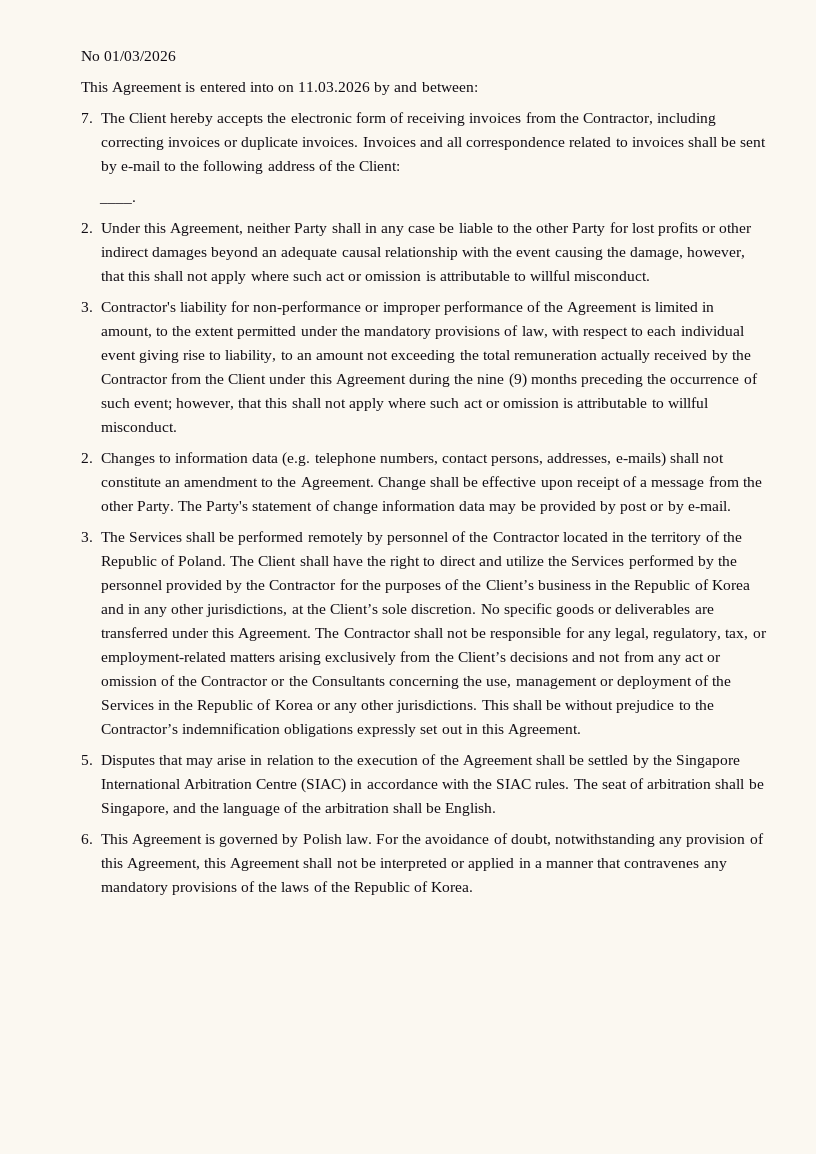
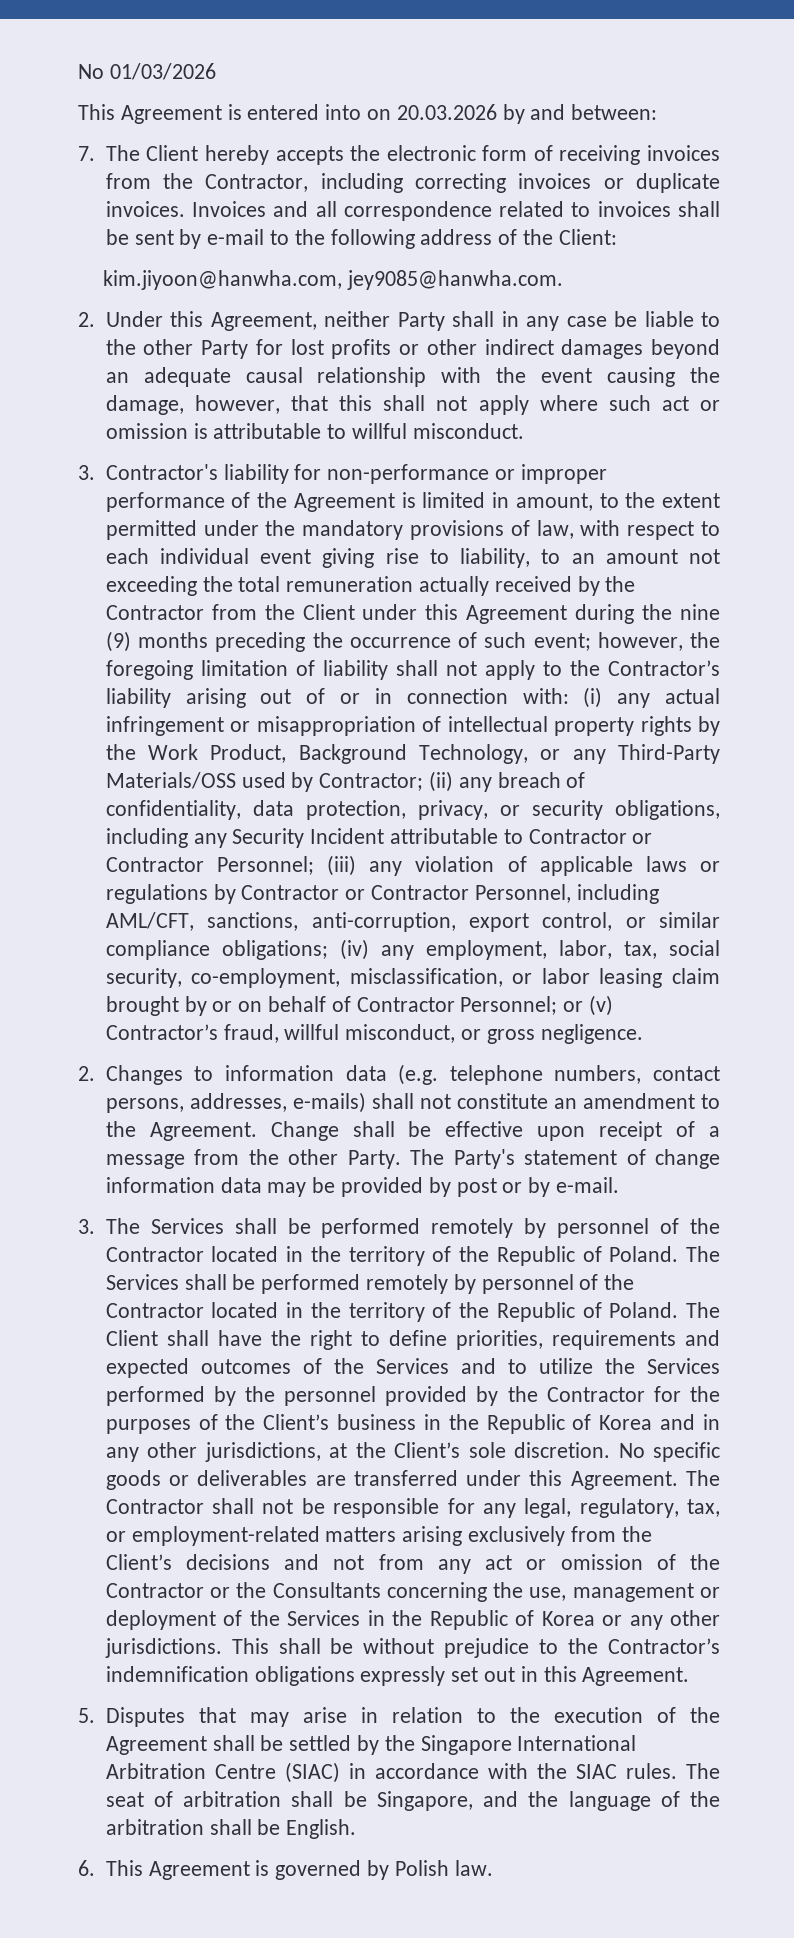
[298,82,371,92] 11.03.2026 -> [396,104,497,120] 20.03.2026
[99,200,137,204] ____. -> [102,270,563,290] kim.jiyoon@hanwha.com, jey9085@hanwha.com.
[238,397,708,411] [100,422,177,432] that this shall not apply where such act or omission is attributable to willful misconduct. -> [690,632,720,648] [105,660,720,680] [105,687,720,708] [105,716,720,736] [105,744,720,764] [105,771,586,792] [105,800,720,820] [105,828,653,848] [105,855,720,876] [105,884,659,904] [105,912,720,932] [105,939,720,960] [105,968,720,988] [105,995,613,1016] [105,1024,643,1044] the foregoing limitation of liability shall not apply to the Contractor’s liability arising out of or in connection with: (i) any actual infringement or misappropriation of intellectual property rights by the Work Product, Background Technology, or any Third-Party Materials/OSS used by Contractor; (ii) any breach of confidentiality, data protection, privacy, or security obligations, including any Security Incident attributable to Contractor or Contractor Personnel; (iii) any violation of applicable laws or regulations by Contractor or Contractor Personnel, including AML/CFT, sanctions, anti-corruption, export control, or similar compliance obligations; (iv) any employment, labor, tax, social security, co-employment, misclassification, or labor leasing claim brought by or on behalf of Contractor Personnel; or (v) Contractor’s fraud, willful misconduct, or gross negligence.
(255, 561) none -> [105,1274,635,1294] [105,1302,721,1322] Services shall be performed remotely by personnel of the Contractor located in the territory of the Republic of Poland. The
[439,556,502,566] direct and -> [388,1330,720,1350] [105,1358,527,1378] define priorities, requirements and expected outcomes of the Services and to
[376,833,764,847] [100,858,727,871] [100,881,474,895] For the avoidance of doubt, notwithstanding any provision of this Agreement, this Agreement shall not be interpreted or applied in a manner that contravenes any mandatory provisions of the laws of the Republic of Korea. -> (493, 1868) none

